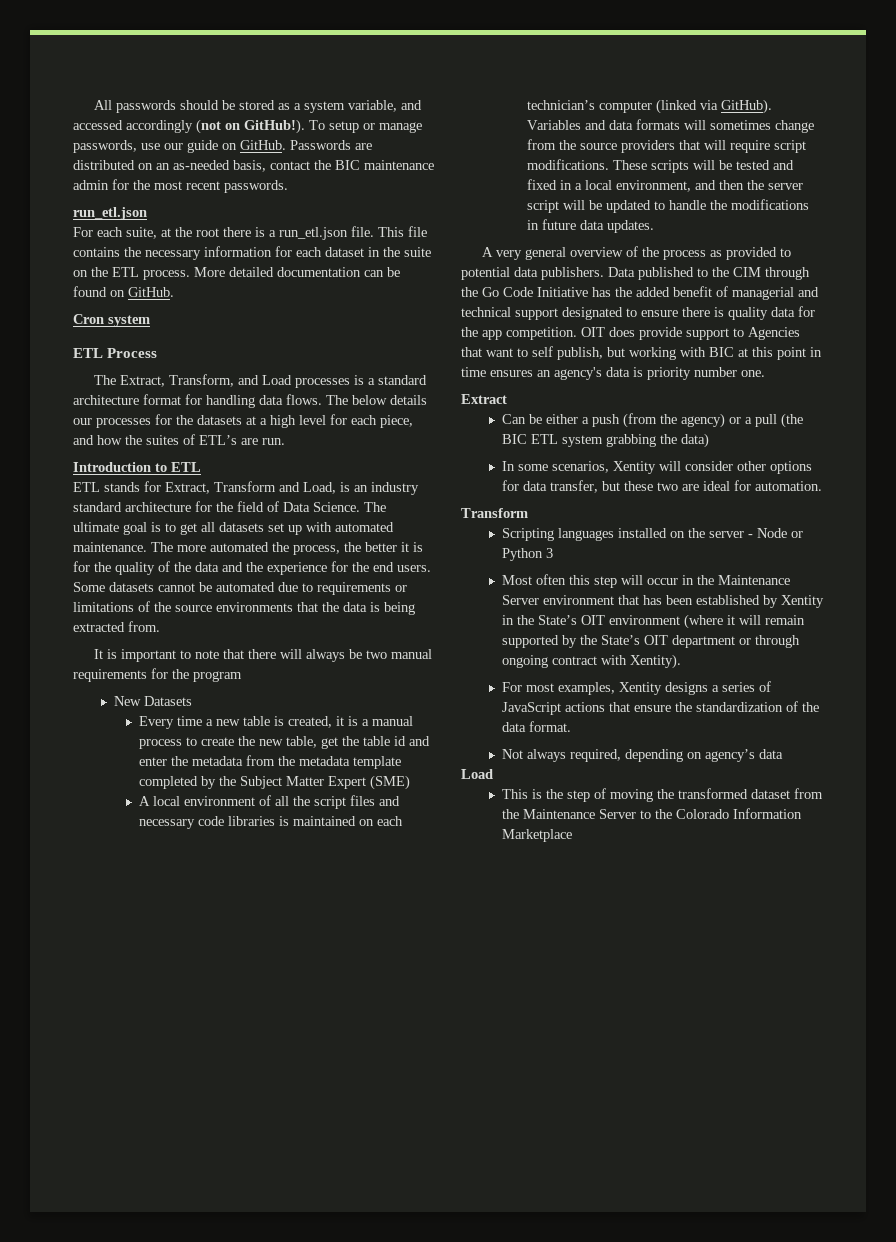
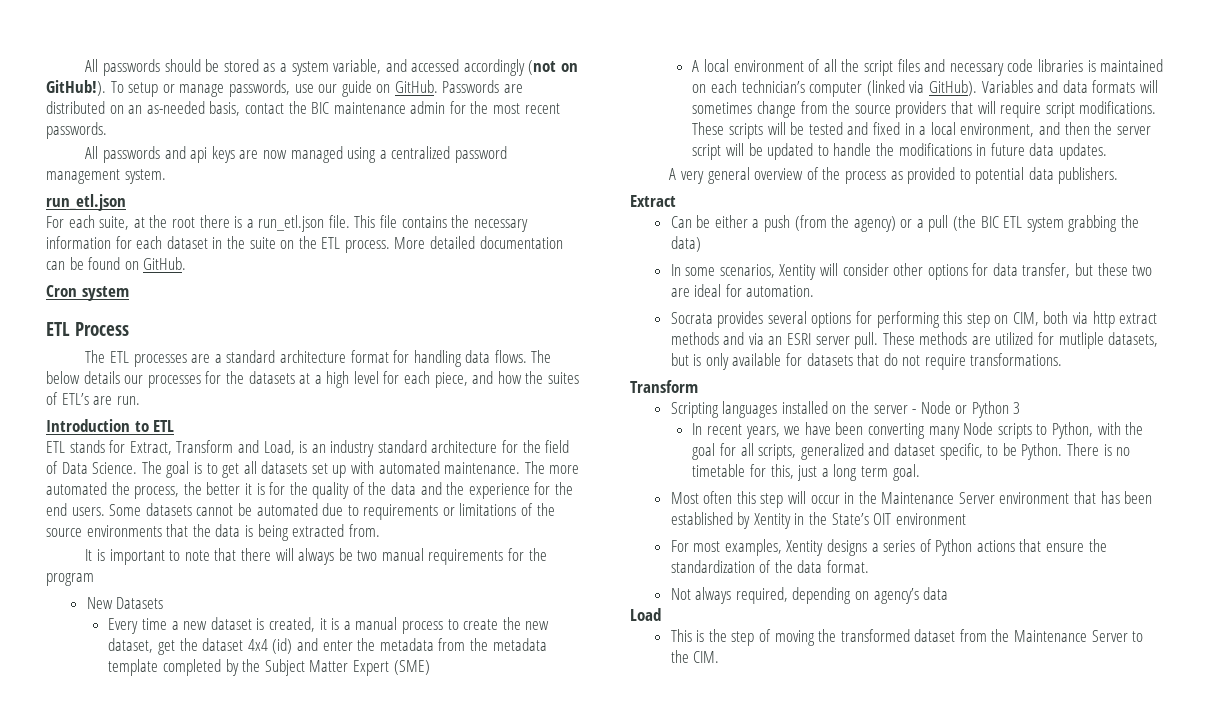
(288, 186) none -> [85,146,507,163] [46,169,166,184] // All passwords and api keys are now managed using a centralized password management system.
[119,374,364,388] Extract, Transform, and Load processes is -> [109,351,211,367] ETL processes are
[73,522,119,532] ultimate -> (162, 467) none
[242,716,270,726] table -> [210,617,252,630] dataset
[285,736,317,748] table, -> [108,638,154,653] dataset,
[362,736,406,746] table id -> [202,638,293,654] dataset 4x4 (id)
[608,267,810,280] [461,286,819,300] [461,306,815,320] [461,327,800,340] [461,346,822,360] [461,367,765,380] Data published to the CIM through the Go Code Initiative has the added benefit of managerial and technical support designated to ensure there is quality data for the app competition. OIT does provide support to Agencies that want to self publish, but working with BIC at this point in time ensures an agency's data is priority number one. -> (1119, 175) none
(822, 486) none -> [670,311,1158,328] [670,332,1159,349] [670,353,1063,370] // Socrata provides several options for performing this step on CIM, both via http extract methods and via an ESRI server pull. These methods are utilized for mutliple datasets, but is only available for datasets that do not require transformations.
(553, 553) none -> [692,422,1144,439] [692,443,1131,460] [692,464,920,481] // In recent years, we have been converting many Node scripts to Python, with the goal for all scripts, generalized and dataset specific, to be Python. There is no timetable for this, just a long term goal.
[683,614,805,629] [501,635,800,648] [501,654,681,669] (where it will remain supported by the State’s OIT department or through ongoing contract with Xentity). -> (966, 519) none
[501,702,561,715] JavaScript -> [935,539,973,556] Python
[675,808,802,819] [501,829,572,842] Colorado Information Marketplace -> [693,651,720,663] CIM.

